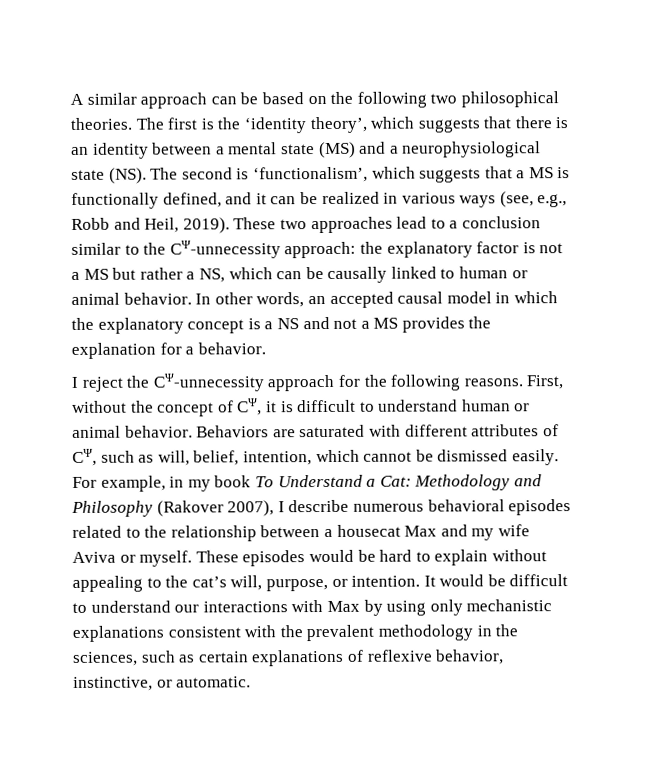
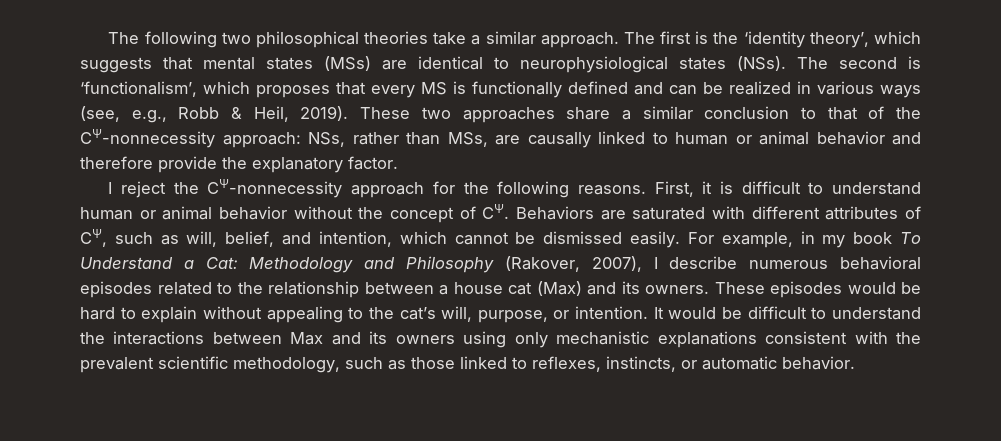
[70,91,559,109] [70,117,132,130] A similar approach can be based on the following two philosophical theories. -> [108,31,619,48] The following two philosophical theories take a similar approach.
[514,116,569,129] [71,141,542,159] [71,167,147,184] there is an identity between a mental state (MS) and a neurophysiological state (NS). -> [203,56,786,73] mental states (MSs) are identical to neurophysiological states (NSs).
[419,166,571,183] [71,192,267,209] suggests that a MS is functionally defined, and it -> [256,81,663,98] proposes that every MS is functionally defined and
[113,217,141,230] and -> [231,107,243,119] &
[396,216,541,229] [71,240,564,259] [71,266,324,283] lead to a conclusion similar to the CΨ-unnecessity approach: the explanatory factor is not a MS but rather a NS, which can be -> [566,106,921,120] [80,129,520,148] share a similar conclusion to that of the CΨ-nonnecessity approach: NSs, rather than MSs, are
[123,291,558,308] [71,316,492,334] [71,342,266,359] behavior. In other words, an accepted causal model in which the explanatory concept is a NS and not a MS provides the explanation for a behavior. -> [816,131,921,145] [80,156,398,173] behavior and therefore provide the explanatory factor.
[152,373,265,392] CΨ-unnecessity -> [207,179,343,198] CΨ-nonnecessity
[72,398,263,417] without the concept of CΨ, -> (694, 189) none
[124,425,193,438] behavior. -> [218,204,510,223] behavior without the concept of CΨ.
(240, 458) none -> [282,232,312,245] and
[156,500,224,517] (Rakover -> [504,256,580,272] (Rakover,
[336,524,530,541] [72,550,193,567] housecat Max and my wife Aviva or myself. -> [453,281,709,296] house cat (Max) and its owners.
[174,599,383,616] our interactions with Max by -> [80,331,455,345] the interactions between Max and its owners
[377,624,519,641] [73,649,505,667] [73,676,252,691] methodology in the sciences, such as certain explanations of reflexive behavior, instinctive, or automatic. -> [158,356,855,373] scientific methodology, such as those linked to reflexes, instincts, or automatic behavior.

